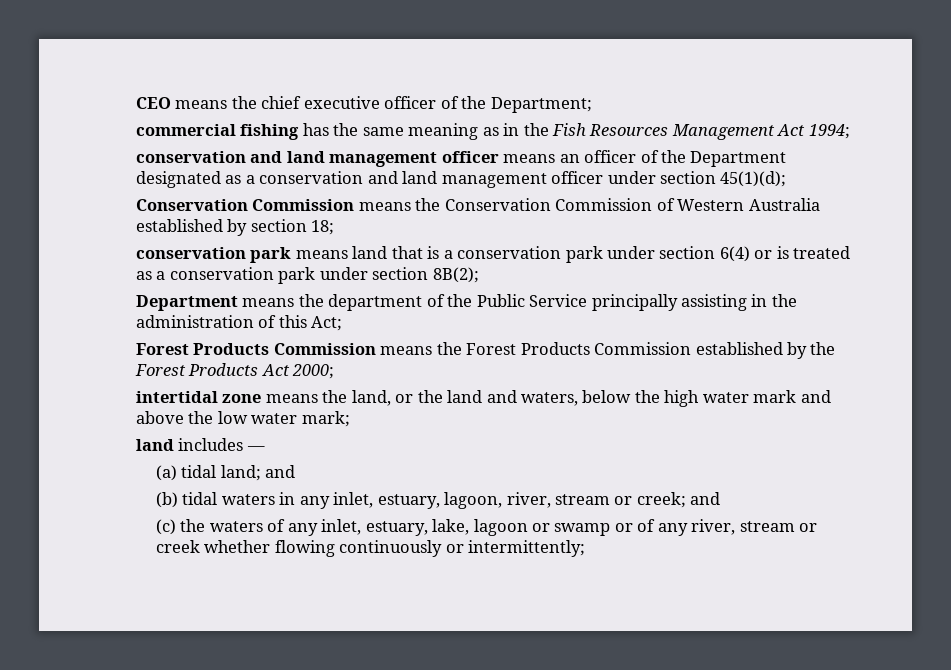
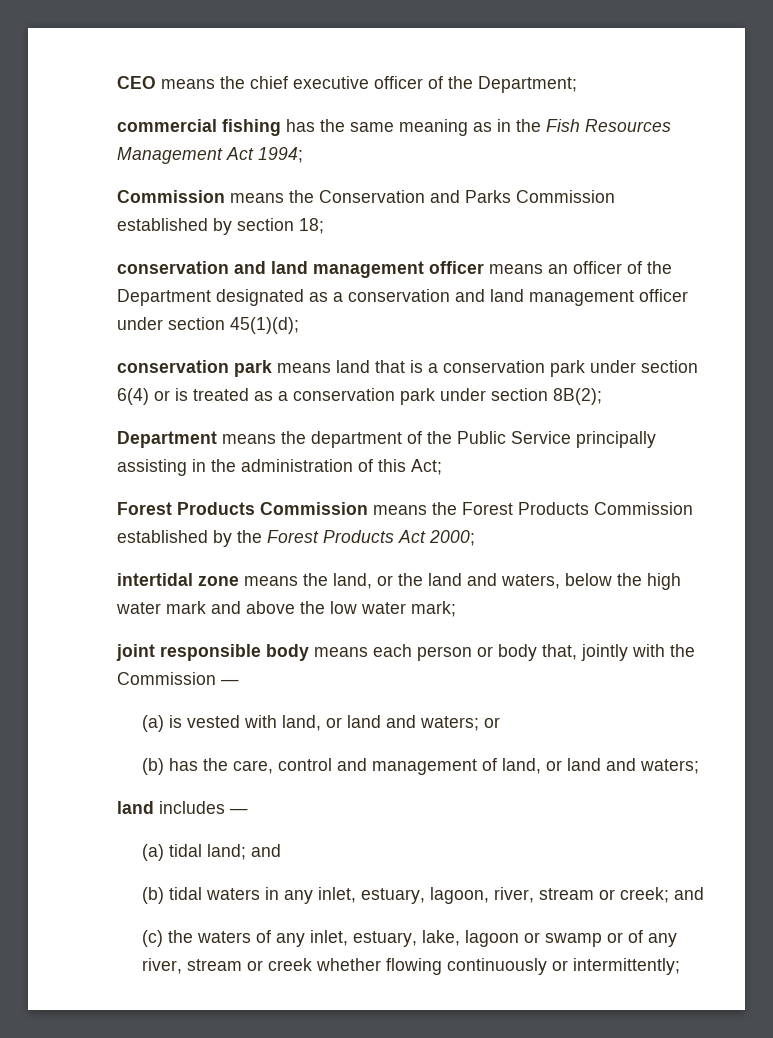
(850, 131) none -> [117,190,616,203] [117,218,325,235] // Commission means the Conservation and Parks Commission established by section 18;
[135,198,820,211] [135,219,335,236] // Conservation Commission means the Conservation Commission of Western Australia established by section 18; -> (300, 325) none
(350, 419) none -> [116,644,696,661] [117,672,240,685] [142,715,501,732] [142,758,700,775] // joint responsible body means each person or body that, jointly with the Commission — // (a) is vested with land, or land and waters; or // (b) has the care, control and management of land, or land and waters;

